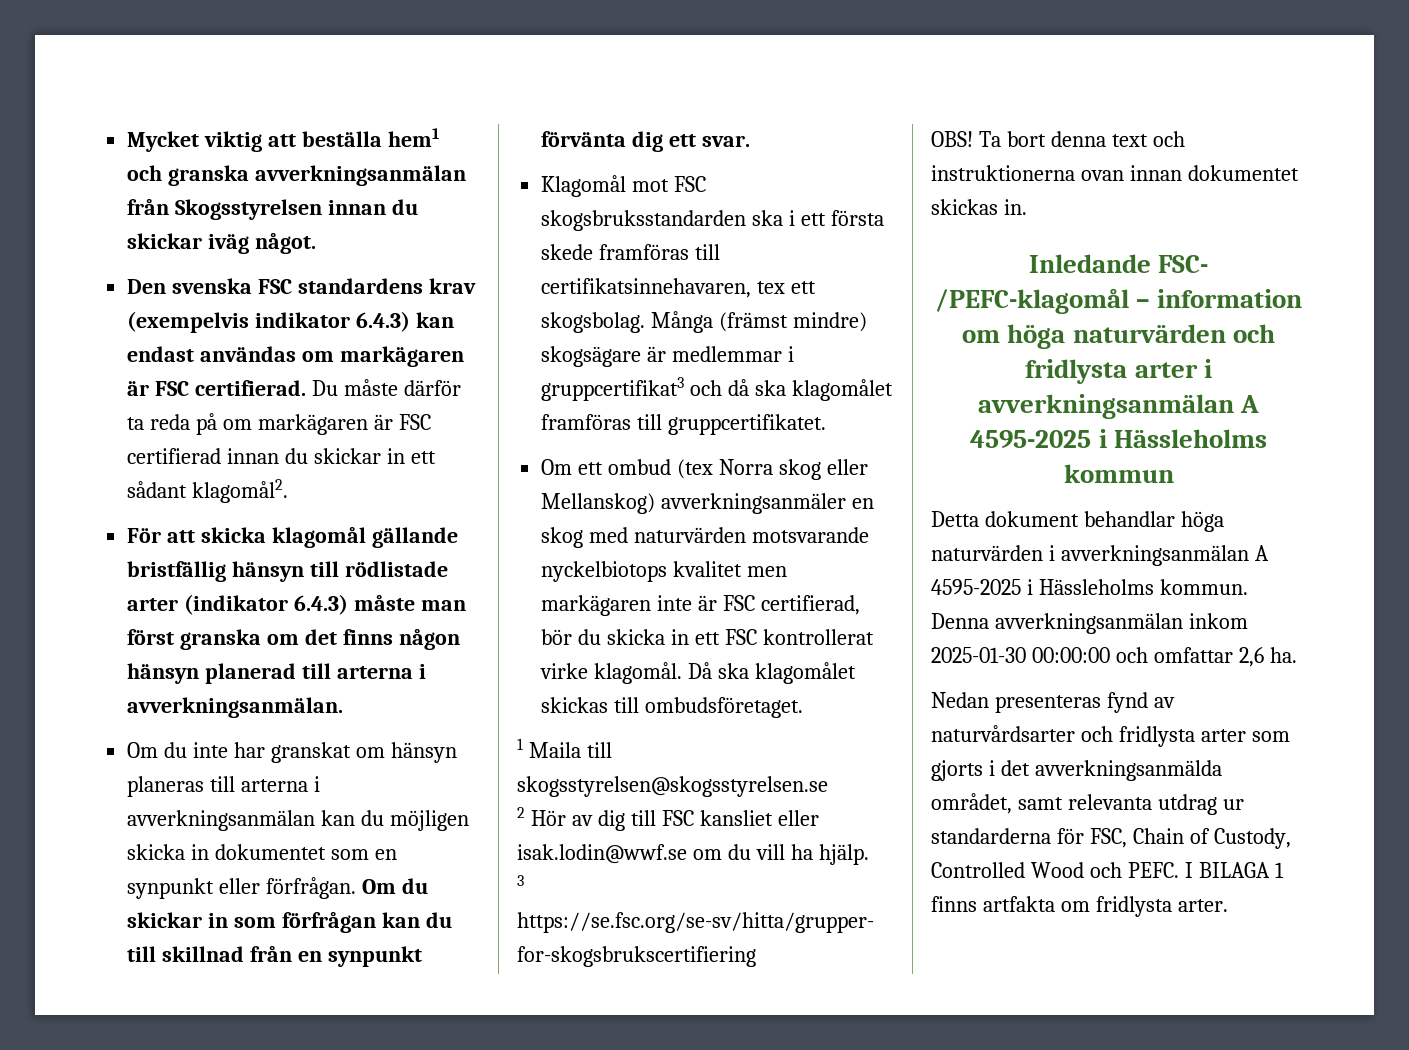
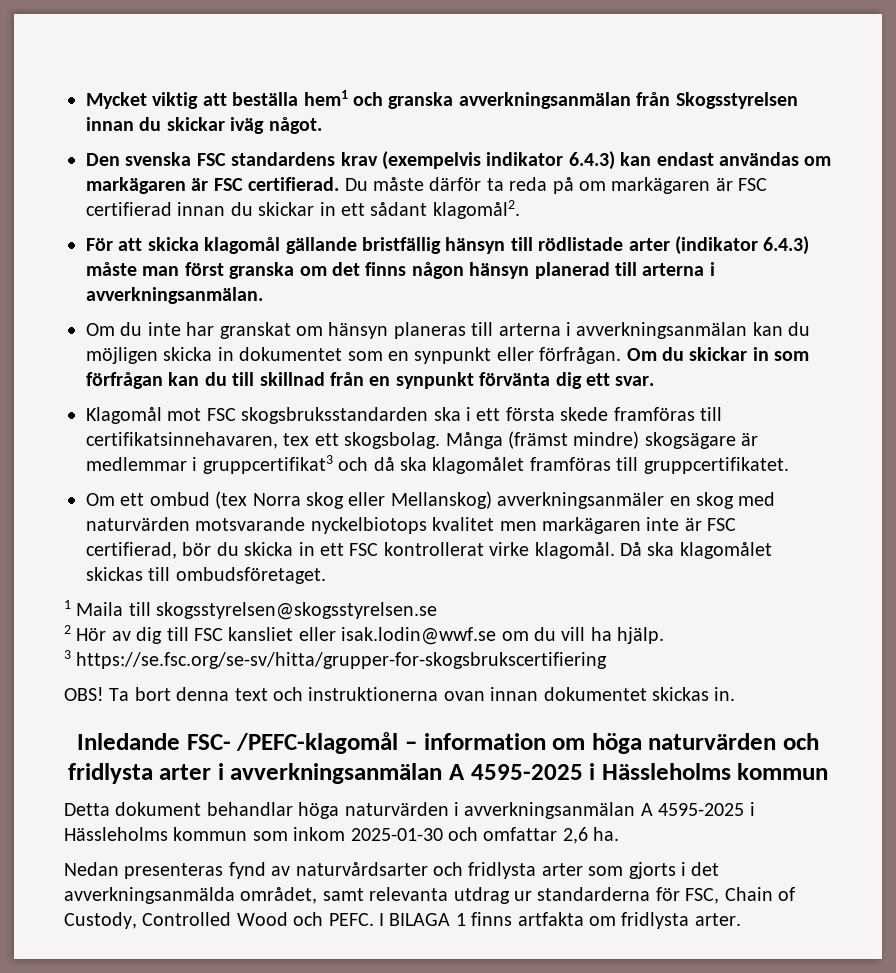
[1159,579,1248,595] [931,613,1183,634] kommun. Denna avverkningsanmälan -> [173,827,288,841] kommun som
[1031,647,1110,663] 00:00:00 -> (443, 834) none

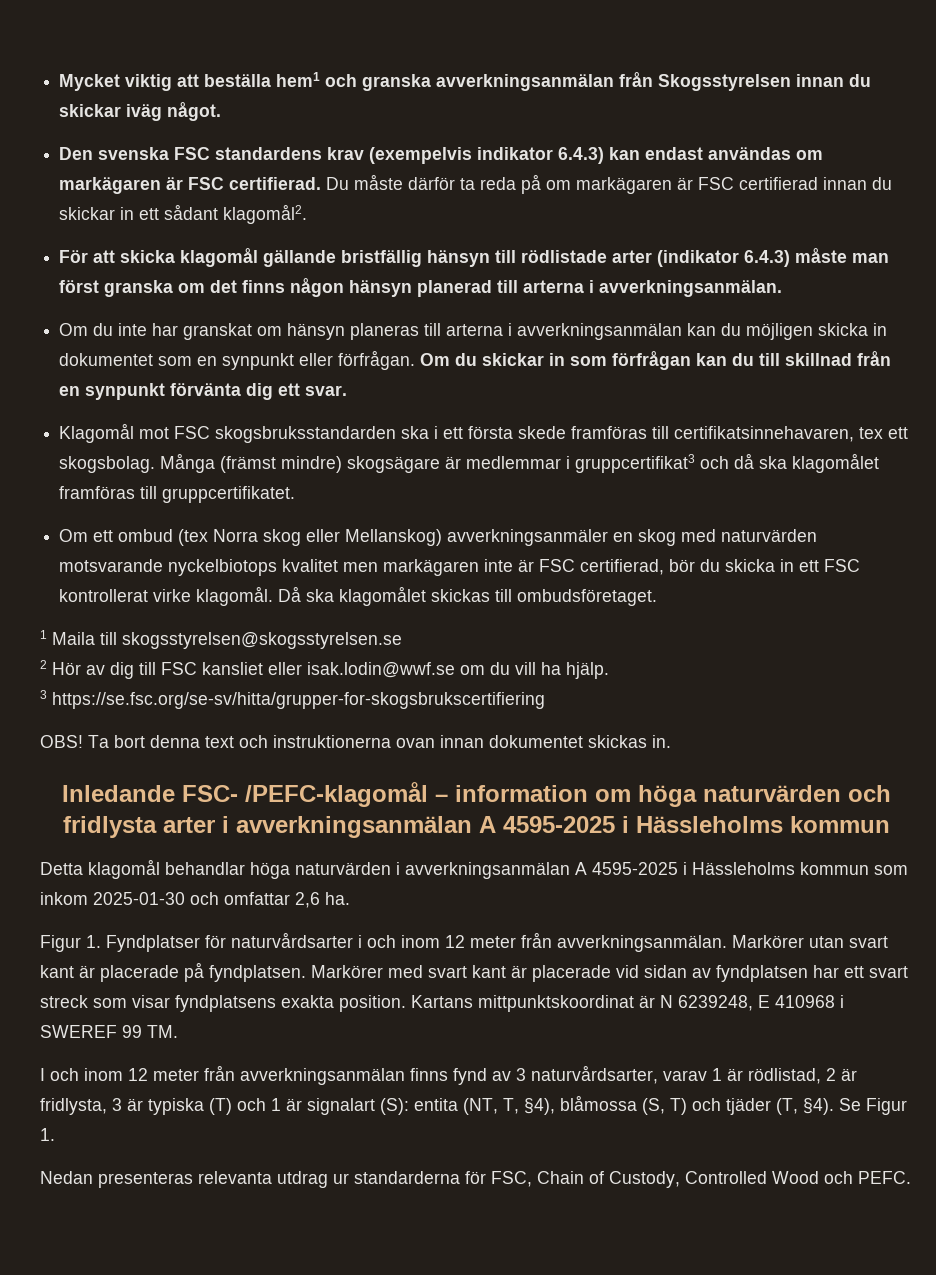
[115,802,202,816] dokument -> [88,859,160,879] klagomål
[64,862,720,879] [64,887,364,904] Nedan presenteras fynd av naturvårdsarter och fridlysta arter som gjorts i det avverkningsanmälda området, samt -> [40,932,888,952] [40,962,908,982] [40,995,844,1012] [40,1025,178,1038] [40,1065,857,1085] [40,1095,907,1115] [40,1128,55,1141] [40,1171,193,1188] Figur 1. Fyndplatser för naturvårdsarter i och inom 12 meter från avverkningsanmälan. Markörer utan svart kant är placerade på fyndplatsen. Markörer med svart kant är placerade vid sidan av fyndplatsen har ett svart streck som visar fyndplatsens exakta position. Kartans mittpunktskoordinat är N 6239248, E 410968 i SWEREF 99 TM. // I och inom 12 meter från avverkningsanmälan finns fynd av 3 naturvårdsarter, varav 1 är rödlistad, 2 är fridlysta, 3 är typiska (T) och 1 är signalart (S): entita (NT, T, §4), blåmossa (S, T) och tjäder (T, §4). Se Figur 1. // Nedan presenteras
[379,912,741,929] I BILAGA 1 finns artfakta om fridlysta arter. -> (911, 1177) none

